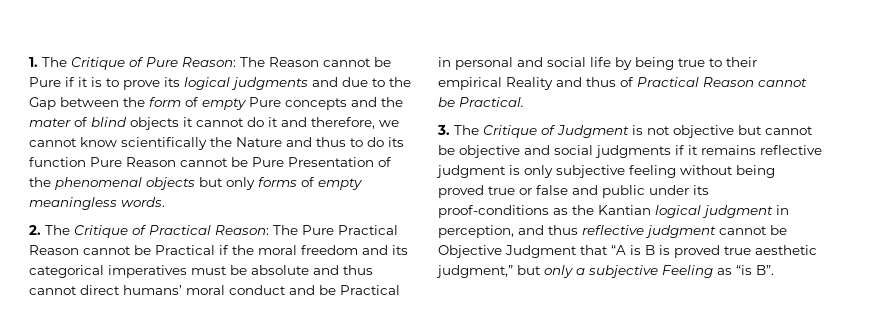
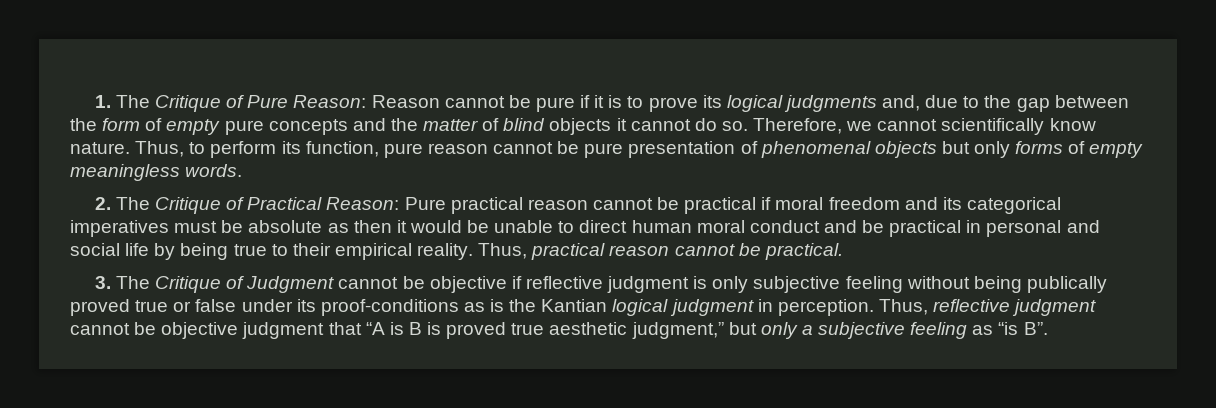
[240,57,391,67] [29,77,61,87] The Reason cannot be Pure -> [371,95,575,112] Reason cannot be pure
[312,77,338,87] and -> [882,95,921,111] and,
[29,97,56,110] Gap -> [1016,98,1050,112] gap
[249,97,281,107] Pure -> [224,120,264,135] pure
[29,118,71,127] mater -> [423,119,479,131] matter
[268,117,399,129] [29,137,404,150] [29,157,392,167] [29,177,51,187] it and therefore, we cannot know scientifically the Nature and thus to do its function Pure Reason cannot be Pure Presentation of the -> [721,118,1096,135] [70,141,758,158] so. Therefore, we cannot scientifically know nature. Thus, to perform its function, pure reason cannot be pure presentation of
[273,225,398,235] [29,245,254,255] The Pure Practical Reason cannot be Practical if the -> [404,197,772,214] Pure practical reason cannot be practical if
[313,265,373,275] [29,285,182,295] and thus cannot direct humans’ -> [327,220,692,233] as then it would be unable to direct human
[340,285,400,295] Practical -> [889,220,962,237] practical
[506,77,807,90] [438,97,524,107] Reality and thus of Practical Reason cannot be Practical. -> [417,243,843,260] reality. Thus, practical reason cannot be practical.
[632,125,813,138] [438,145,756,158] is not objective but cannot be objective and social judgments if it remains -> [338,276,522,293] cannot be objective if
(775, 171) none -> [1026,276,1107,293] publically
[572,185,645,198] and public -> (237, 305) none
(568, 211) none -> [490,299,505,312] is
[438,225,578,238] perception, and thus -> [777,299,928,316] perception. Thus,
[438,245,577,258] Objective Judgment -> [161,322,325,339] objective judgment
[662,265,713,278] Feeling -> [910,322,968,339] feeling

